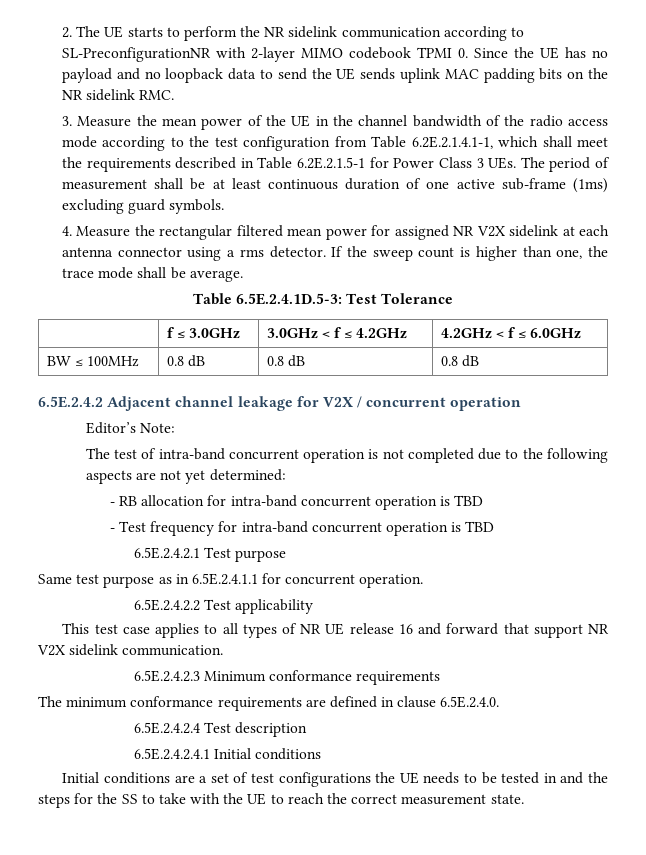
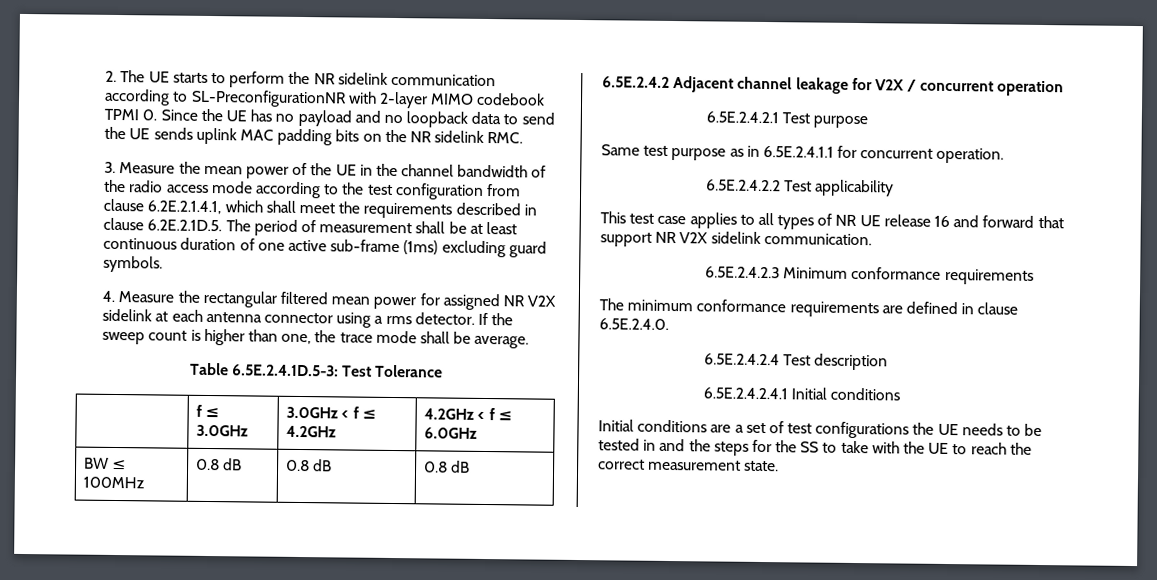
[371,136,493,149] Table 6.2E.2.1.4.1-1, -> [103,198,222,215] clause 6.2E.2.1.4.1,
[257,157,517,169] Table 6.2E.2.1.5-1 for Power Class 3 UEs. -> [103,217,223,232] clause 6.2E.2.1D.5.
[85,422,176,434] [85,448,608,463] [85,469,286,484] [109,495,484,510] [109,521,495,536] // Editor’s Note: // The test of intra-band concurrent operation is not completed due to the following aspects are not yet determined: // - RB allocation for intra-band concurrent operation is TBD // - Test frequency for intra-band concurrent operation is TBD -> (1065, 88) none

